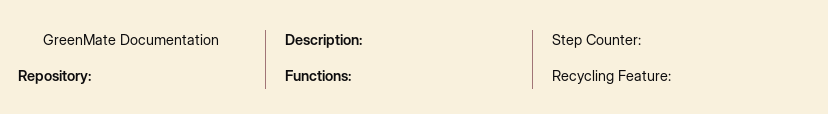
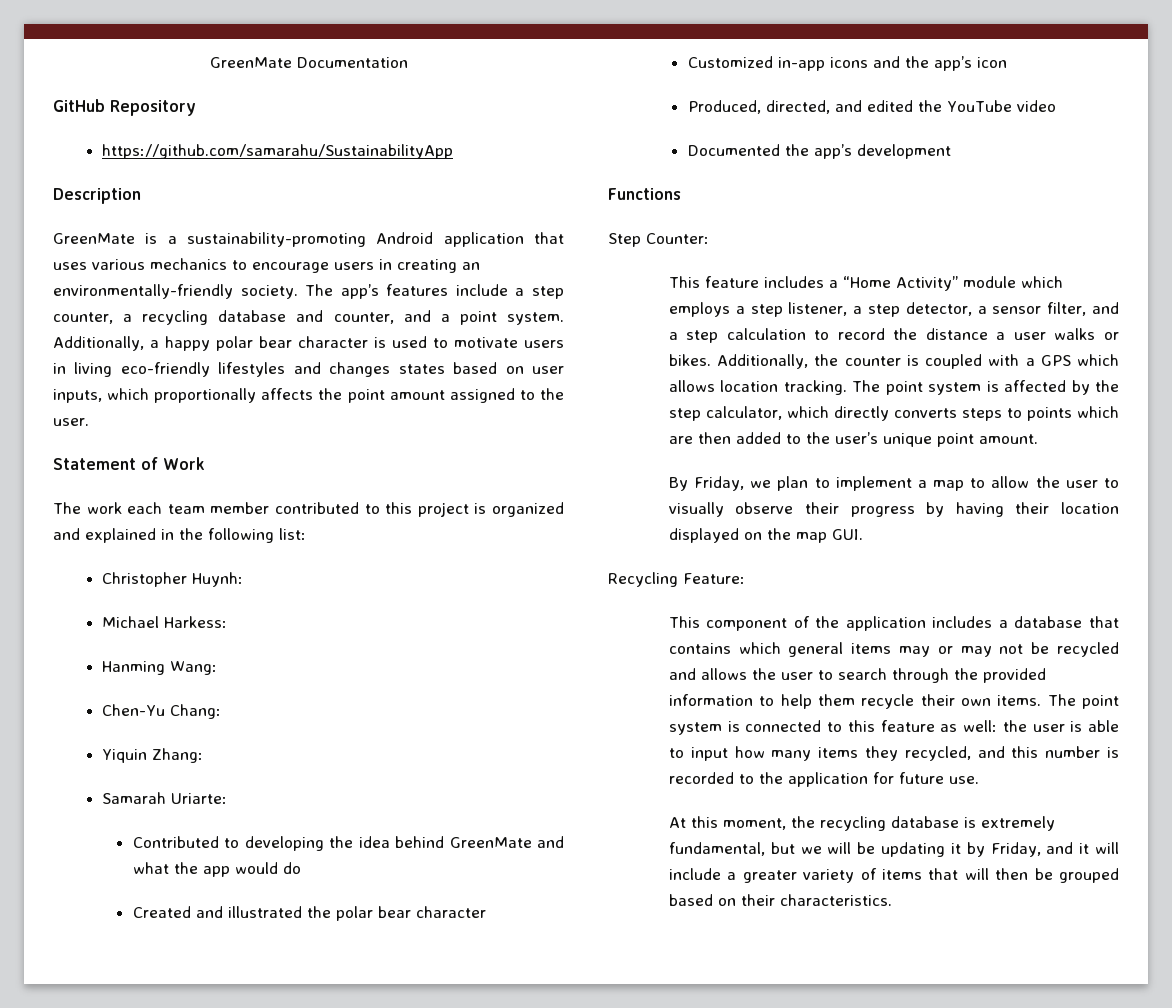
[18,70,91,84] [285,34,362,48] [285,70,351,81] [552,34,641,48] [552,70,671,84] Repository: // Description: // Functions: // Step Counter: // Recycling Feature: -> [53,99,196,116] [102,144,454,159] [53,188,141,204] [53,232,564,247] [53,258,480,273] [53,284,564,299] [53,310,564,325] [53,336,564,351] [53,362,565,377] [53,388,564,403] [53,418,89,426] [53,457,205,470] [53,502,565,517] [53,528,306,543] [102,572,244,587] [102,616,228,628] [102,661,218,675] [102,704,222,719] [102,748,204,763] [102,792,228,804] [132,836,564,851] [132,862,301,877] [132,906,486,921] [687,56,1007,71] [687,100,1056,114] [687,144,951,159] [608,188,681,200] [608,233,709,247] [668,276,1063,291] [668,302,1119,317] [668,328,1119,343] [668,354,1120,369] [668,380,1119,395] [668,406,1119,421] [668,432,1038,447] [668,476,1119,491] [668,502,1119,517] [668,528,863,543] [608,572,745,587] [668,616,1119,631] [668,642,1119,657] [668,668,1046,683] [668,694,1119,709] [668,720,1119,735] [668,746,1119,761] [668,772,979,787] [668,816,1055,831] [668,842,1119,857] [668,868,1119,883] [668,894,892,906] GitHub Repository // https://github.com/samarahu/SustainabilityApp // Description // GreenMate is a sustainability-promoting Android application that uses various mechanics to encourage users in creating an environmentally-friendly society. The app’s features include a step counter, a recycling database and counter, and a point system. Additionally, a happy polar bear character is used to motivate users in living eco-friendly lifestyles and changes states based on user inputs, which proportionally affects the point amount assigned to the user. // Statement of Work // The work each team member contributed to this project is organized and explained in the following list: // Christopher Huynh: // Michael Harkess: // Hanming Wang: // Chen-Yu Chang: // Yiquin Zhang: // Samarah Uriarte: // Contributed to developing the idea behind GreenMate and what the app would do // Created and illustrated the polar bear character // Customized in-app icons and the app’s icon // Produced, directed, and edited the YouTube video // Documented the app’s development // Functions // Step Counter: // This feature includes a “Home Activity” module which employs a step listener, a step detector, a sensor filter, and a step calculation to record the distance a user walks or bikes. Additionally, the counter is coupled with a GPS which allows location tracking. The point system is affected by the step calculator, which directly converts steps to points which are then added to the user’s unique point amount. // By Friday, we plan to implement a map to allow the user to visually observe their progress by having their location displayed on the map GUI. // Recycling Feature: // This component of the application includes a database that contains which general items may or may not be recycled and allows the user to search through the provided information to help them recycle their own items. The point system is connected to this feature as well: the user is able to input how many items they recycled, and this number is recorded to the application for future use. // At this moment, the recycling database is extremely fundamental, but we will be updating it by Friday, and it will include a greater variety of items that will then be grouped based on their characteristics.

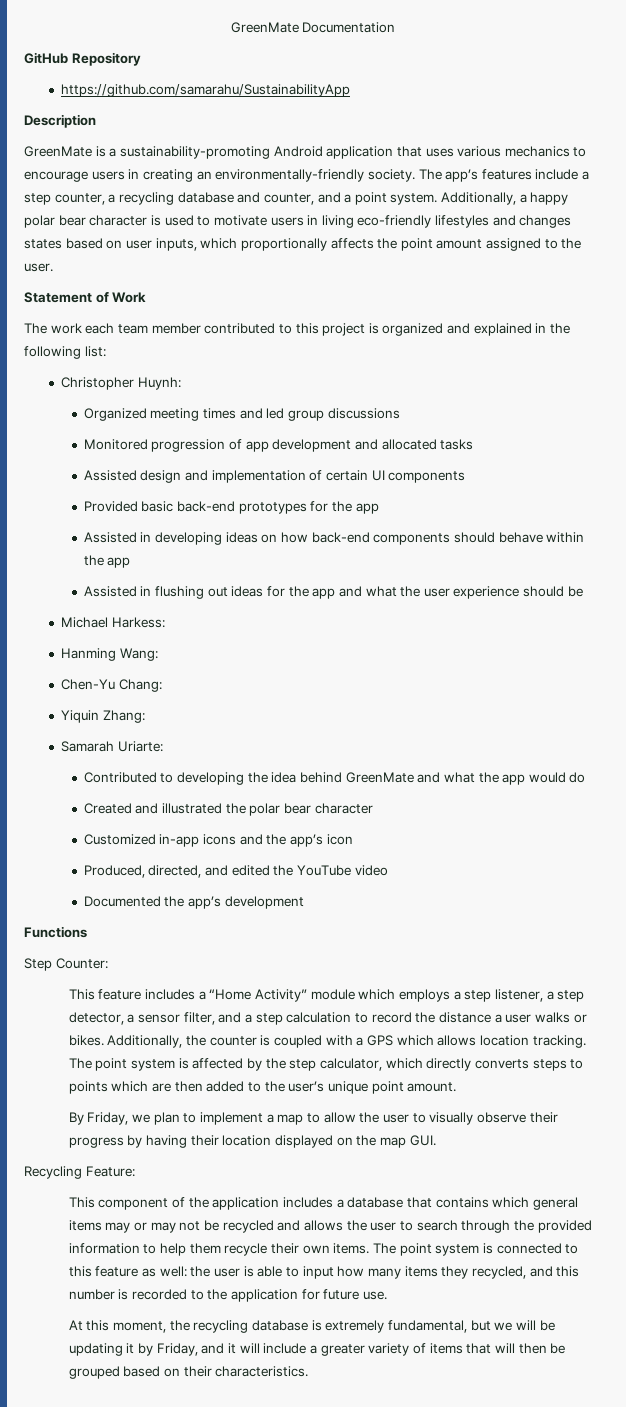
(244, 579) none -> [83,408,400,421] [83,439,474,452] [83,470,466,483] [83,501,379,514] [83,532,585,545] [83,555,131,568] [83,586,583,599] // Organized meeting times and led group discussions // Monitored progression of app development and allocated tasks // Assisted design and implementation of certain UI components // Provided basic back-end prototypes for the app // Assisted in developing ideas on how back-end components should behave within the app // Assisted in flushing out ideas for the app and what the user experience should be

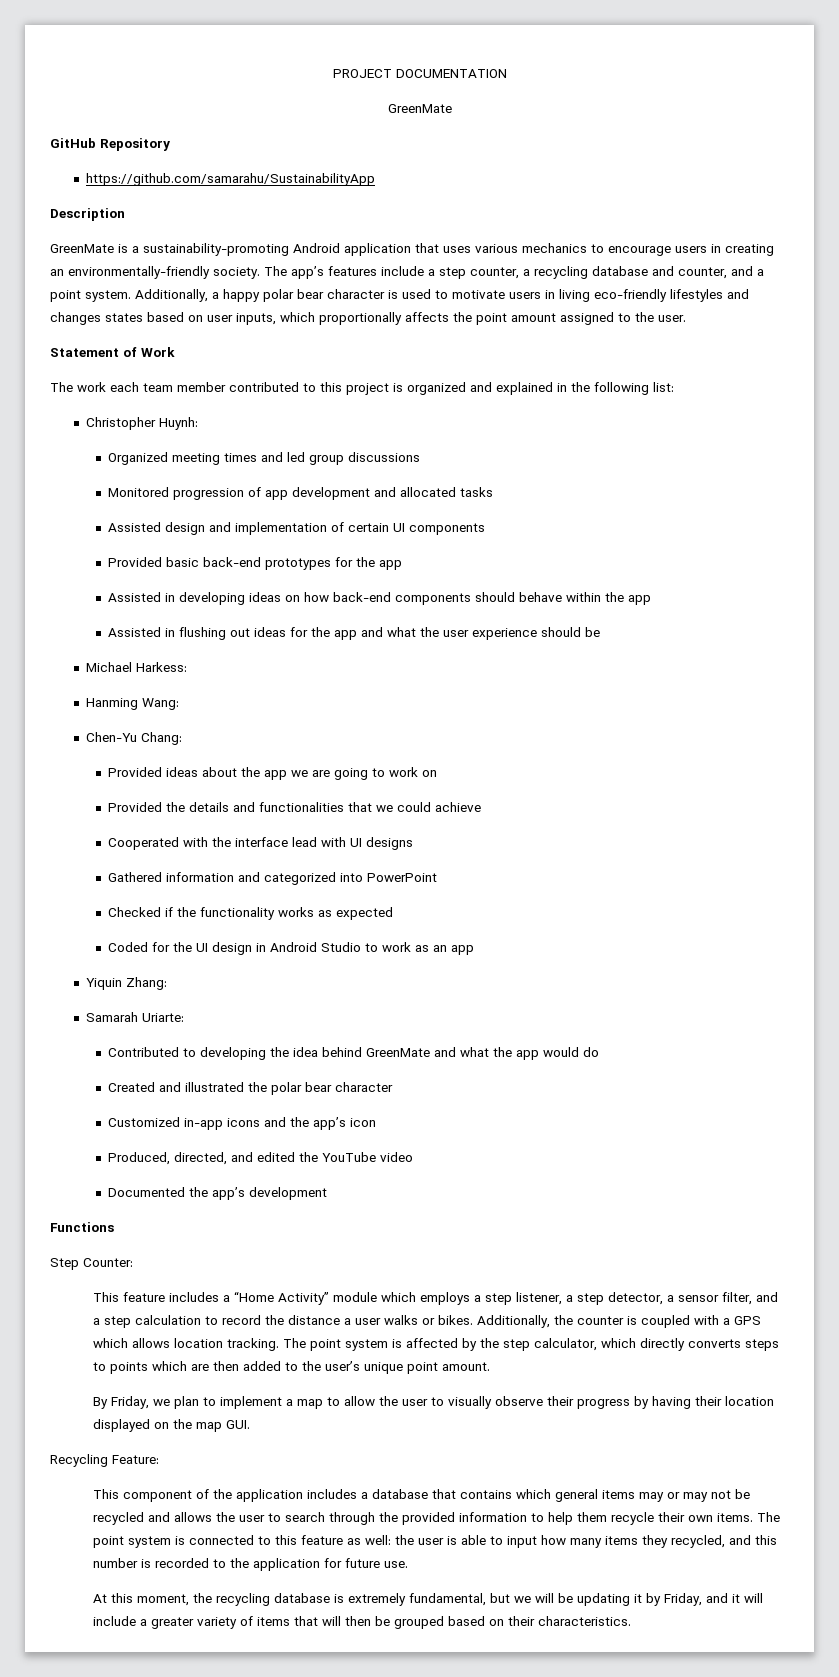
[230,22,396,33] GreenMate Documentation -> [332,69,507,78] [387,104,452,113] PROJECT DOCUMENTATION // GreenMate
(162, 685) none -> [108,767,438,780] [108,802,482,812] [108,837,414,850] [108,872,438,885] [108,907,394,920] [108,942,475,955] // Provided ideas about the app we are going to work on // Provided the details and functionalities that we could achieve // Cooperated with the interface lead with UI designs // Gathered information and categorized into PowerPoint // Checked if the functionality works as expected // Coded for the UI design in Android Studio to work as an app

